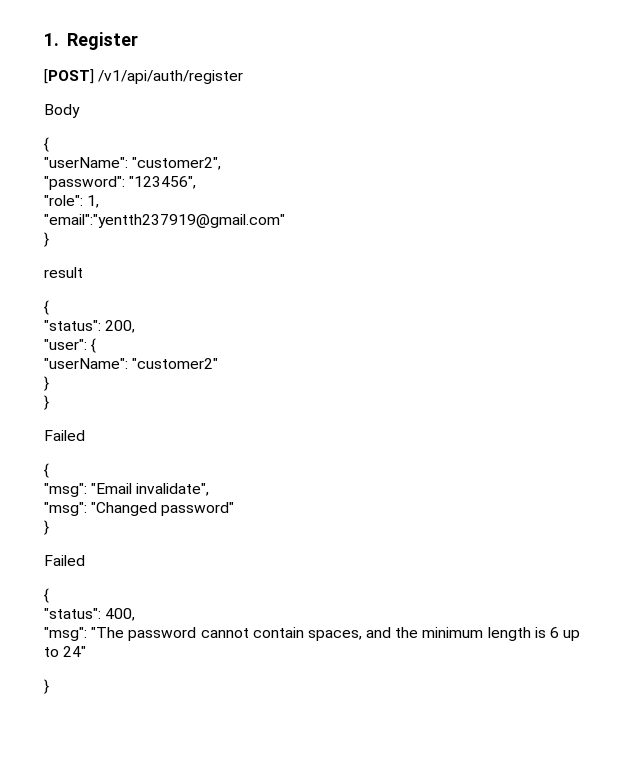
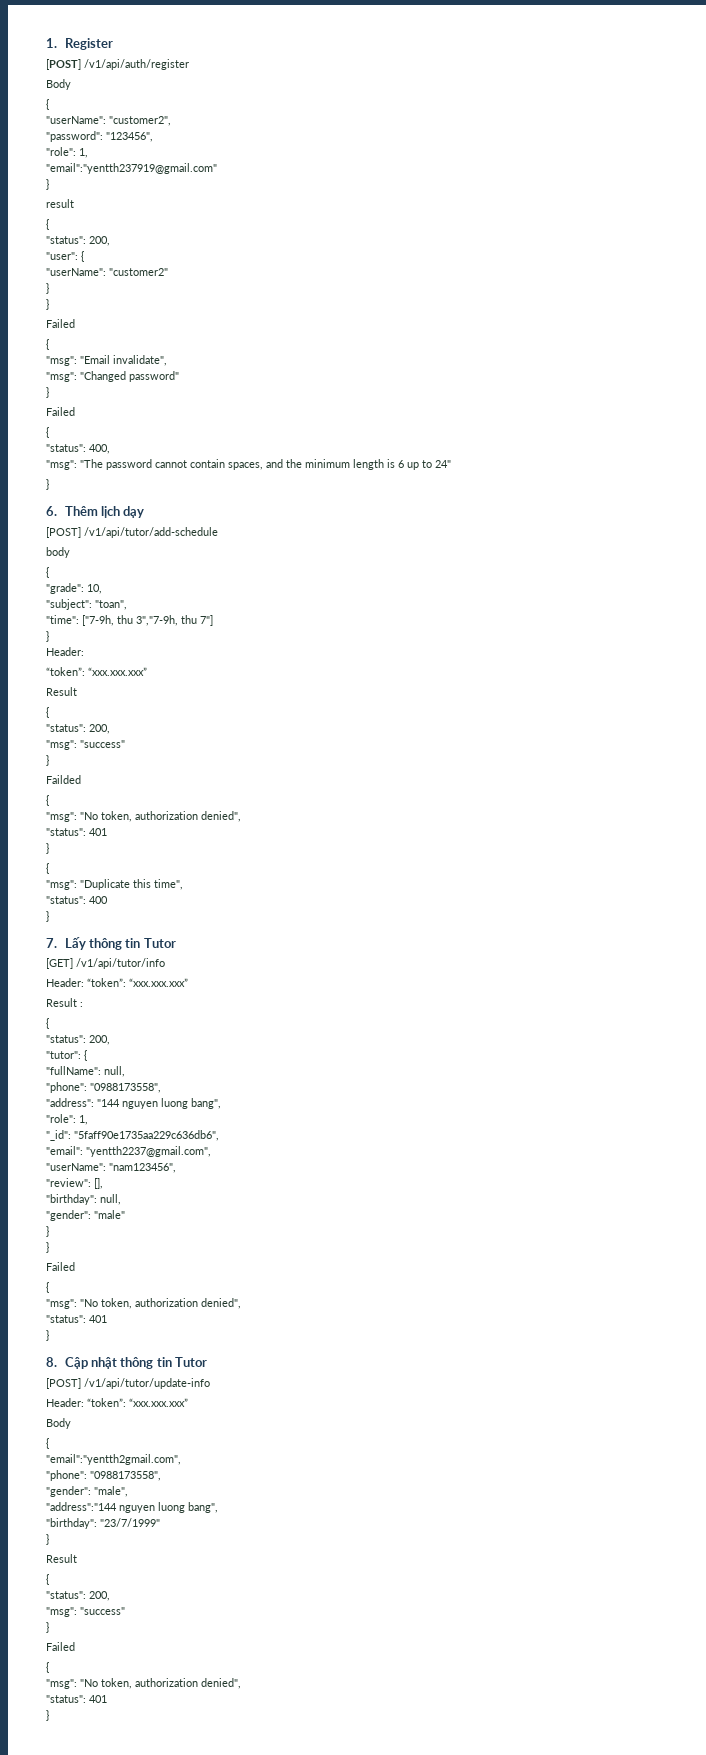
(49, 686) none -> [46,506,145,518] [46,527,218,538] [46,547,70,558] [46,567,49,578] [46,583,102,594] [46,599,127,610] [46,615,213,626] [46,631,49,642] [46,647,84,656] [46,667,147,676] [46,687,77,696] [46,707,49,718] [46,724,110,734] [46,740,125,750] [46,755,49,766] [46,775,81,784] [46,795,49,806] [46,811,241,822] [46,828,107,836] [46,843,49,854] [46,863,49,874] [46,879,183,890] [46,896,108,904] [46,911,49,922] [46,937,176,950] [46,958,165,969] [46,978,188,987] [46,998,83,1007] [46,1018,49,1029] [46,1035,110,1045] [46,1050,87,1061] [46,1066,125,1077] [46,1082,161,1093] [46,1098,221,1109] [46,1114,88,1125] [46,1130,219,1141] [46,1146,211,1157] [46,1163,176,1173] [46,1178,103,1189] [46,1194,121,1205] [46,1210,125,1221] [46,1226,49,1237] [46,1242,49,1253] [46,1262,75,1271] [46,1282,49,1293] [46,1298,241,1309] [46,1315,107,1323] [46,1330,49,1341] [46,1357,208,1369] [46,1378,210,1389] [46,1398,188,1407] [46,1418,71,1429] [46,1438,49,1449] [46,1454,181,1465] [46,1470,161,1481] [46,1486,128,1497] [46,1502,218,1513] [46,1518,160,1529] [46,1534,49,1545] [46,1554,77,1563] [46,1574,49,1585] [46,1591,110,1601] [46,1607,125,1617] [46,1622,49,1633] [46,1642,75,1651] [46,1662,49,1673] [46,1678,241,1689] [46,1695,107,1703] [46,1710,49,1721] // 6. Thêm lịch dạy // [POST] /v1/api/tutor/add-schedule // body // { // "grade": 10, // "subject": "toan", // "time": ["7-9h, thu 3","7-9h, thu 7"] // } // Header: // “token”: “xxx.xxx.xxx” // Result // { // "status": 200, // "msg": "success" // } // Failded // { // "msg": "No token, authorization denied", // "status": 401 // } // { // "msg": "Duplicate this time", // "status": 400 // } // 7. Lấy thông tin Tutor // [GET] /v1/api/tutor/info // Header: “token”: “xxx.xxx.xxx” // Result : // { // "status": 200, // "tutor": { // "fullName": null, // "phone": "0988173558", // "address": "144 nguyen luong bang", // "role": 1, // "_id": "5faff90e1735aa229c636db6", // "email": "yentth2237@gmail.com", // "userName": "nam123456", // "review": [], // "birthday": null, // "gender": "male" // } // } // Failed // { // "msg": "No token, authorization denied", // "status": 401 // } // 8. Cập nhật thông tin Tutor // [POST] /v1/api/tutor/update-info // Header: “token”: “xxx.xxx.xxx” // Body // { // "email":"yentth2gmail.com", // "phone": "0988173558", // "gender": "male", // "address":"144 nguyen luong bang", // "birthday": "23/7/1999" // } // Result // { // "status": 200, // "msg": "success" // } // Failed // { // "msg": "No token, authorization denied", // "status": 401 // }

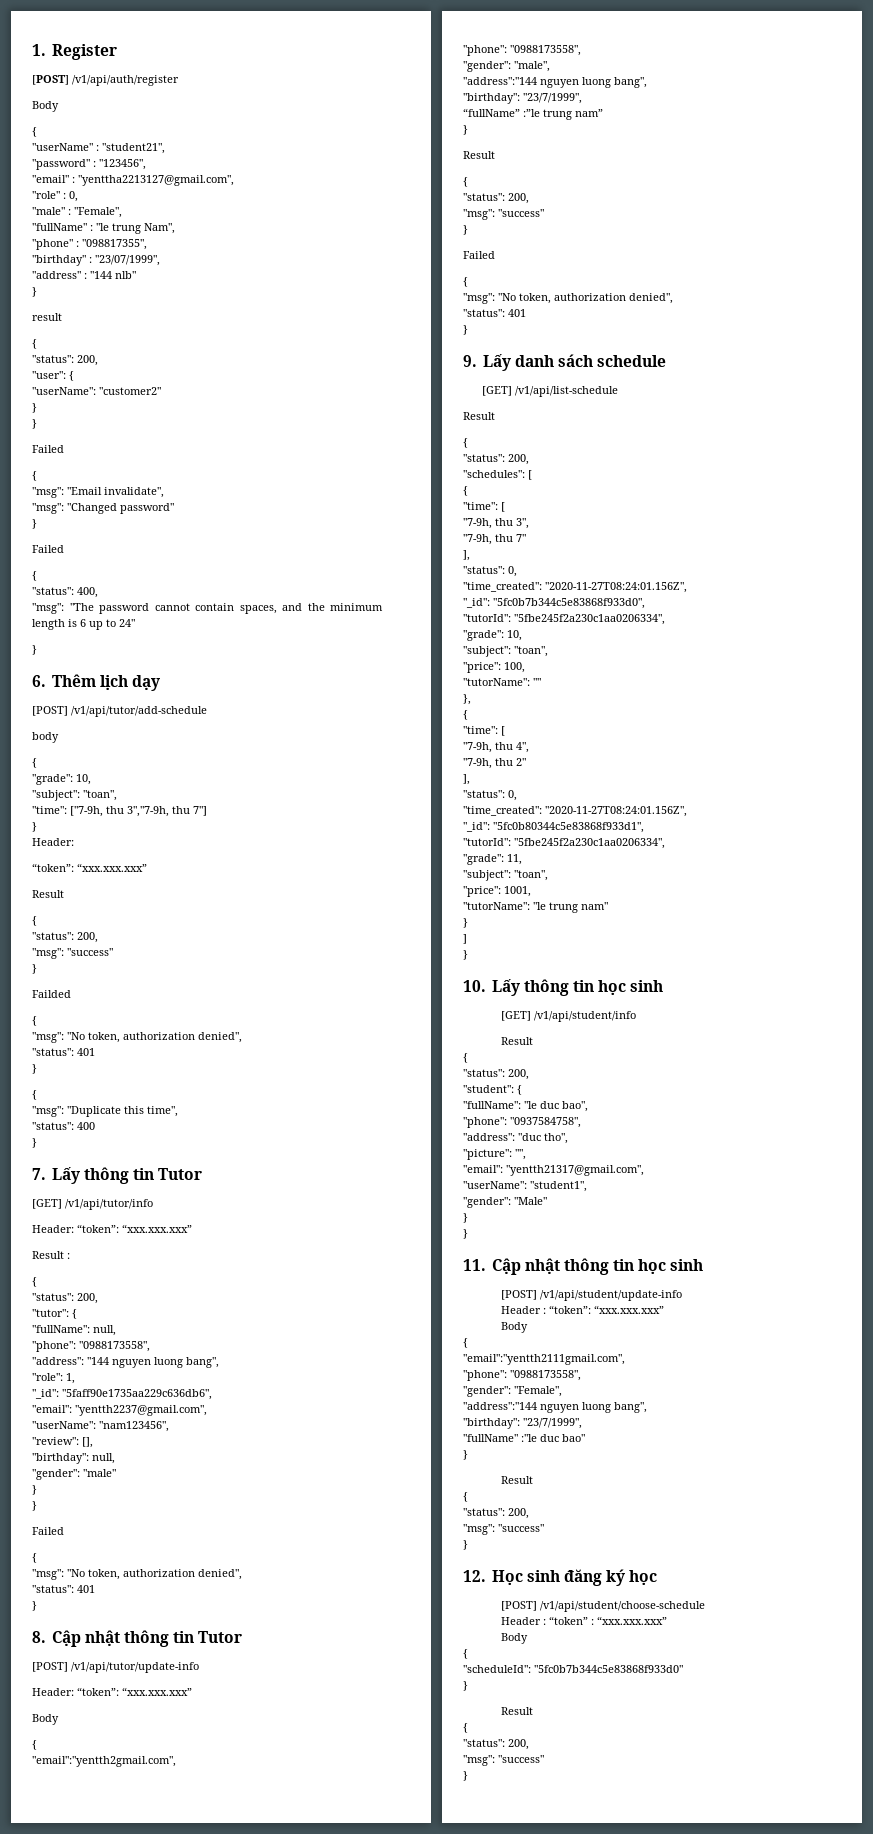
[46,116,171,126] [46,131,153,142] [46,147,88,158] [46,163,217,174] "userName": "customer2", // "password": "123456", // "role": 1, // "email":"yentth237919@gmail.com" -> [32,143,165,154] [32,159,146,170] [32,175,234,186] [32,191,78,202] [32,207,122,218] [32,223,175,234] [32,239,147,250] [32,255,160,266] [32,271,136,279] "userName" : "student21", // "password" : "123456", // "email" : "yenttha2213127@gmail.com", // "role" : 0, // "male" : "Female", // "fullName" : "le trung Nam", // "phone" : "098817355", // "birthday" : "23/07/1999", // "address" : "144 nlb"
[100,1518,160,1527] "23/7/1999" -> [523,93,582,104] [463,108,603,120] "23/7/1999", // “fullName” :”le trung nam”
(49, 1715) none -> [463,354,667,371] [481,386,618,397] [463,412,495,420] [463,438,468,448] [463,454,529,465] [463,470,532,480] [463,486,468,496] [463,502,505,512] [463,518,529,529] [463,534,526,545] [463,550,470,561] [463,566,517,577] [463,582,687,593] [463,598,645,609] [463,614,665,625] [463,630,522,641] [463,646,548,657] [463,662,525,673] [463,678,541,686] [463,694,471,705] [463,710,468,720] [463,726,505,736] [463,742,529,753] [463,758,526,769] [463,774,470,785] [463,790,517,801] [463,806,687,817] [463,822,644,833] [463,838,665,849] [463,854,522,865] [463,870,548,881] [463,886,531,897] [463,902,608,913] [463,918,468,928] [463,934,467,944] [463,950,468,960] [463,979,664,996] [500,1011,636,1022] [500,1037,533,1045] [463,1053,468,1063] [463,1069,529,1080] [463,1085,522,1095] [463,1101,588,1112] [463,1117,581,1128] [463,1133,568,1144] [463,1149,526,1160] [463,1165,644,1176] [463,1181,587,1192] [463,1197,547,1208] [463,1213,468,1223] [463,1229,468,1239] [463,1258,704,1275] [500,1290,682,1301] [500,1305,664,1314] [500,1322,528,1333] [463,1338,468,1348] [463,1354,625,1365] [463,1370,581,1381] [463,1386,562,1397] [463,1402,647,1413] [463,1418,582,1429] [463,1434,585,1442] [463,1450,468,1460] [500,1476,533,1484] [463,1492,468,1502] [463,1508,529,1519] [463,1524,544,1535] [463,1540,468,1550] [463,1569,658,1586] [500,1601,705,1612] [500,1616,667,1625] [500,1633,528,1644] [463,1649,468,1659] [463,1665,683,1673] [463,1681,468,1691] [500,1707,533,1715] [463,1723,468,1733] [463,1739,529,1750] [463,1755,544,1766] [463,1771,468,1781] // 9. Lấy danh sách schedule // [GET] /v1/api/list-schedule // Result // { // "status": 200, // "schedules": [ // { // "time": [ // "7-9h, thu 3", // "7-9h, thu 7" // ], // "status": 0, // "time_created": "2020-11-27T08:24:01.156Z", // "_id": "5fc0b7b344c5e83868f933d0", // "tutorId": "5fbe245f2a230c1aa0206334", // "grade": 10, // "subject": "toan", // "price": 100, // "tutorName": "" // }, // { // "time": [ // "7-9h, thu 4", // "7-9h, thu 2" // ], // "status": 0, // "time_created": "2020-11-27T08:24:01.156Z", // "_id": "5fc0b80344c5e83868f933d1", // "tutorId": "5fbe245f2a230c1aa0206334", // "grade": 11, // "subject": "toan", // "price": 1001, // "tutorName": "le trung nam" // } // ] // } // 10. Lấy thông tin học sinh // [GET] /v1/api/student/info // Result // { // "status": 200, // "student": { // "fullName": "le duc bao", // "phone": "0937584758", // "address": "duc tho", // "picture": "", // "email": "yentth21317@gmail.com", // "userName": "student1", // "gender": "Male" // } // } // 11. Cập nhật thông tin học sinh // [POST] /v1/api/student/update-info // Header : “token”: “xxx.xxx.xxx” // Body // { // "email":"yentth2111gmail.com", // "phone": "0988173558", // "gender": "Female", // "address":"144 nguyen luong bang", // "birthday": "23/7/1999", // "fullName" :"le duc bao" // } // Result // { // "status": 200, // "msg": "success" // } // 12. Học sinh đăng ký học // [POST] /v1/api/student/choose-schedule // Header : “token” : “xxx.xxx.xxx” // Body // { // "scheduleId": "5fc0b7b344c5e83868f933d0" // } // Result // { // "status": 200, // "msg": "success" // }

